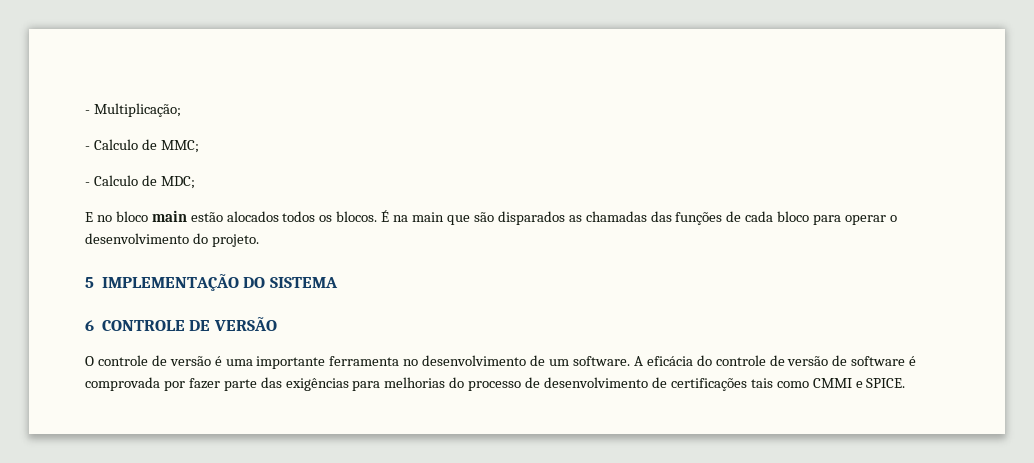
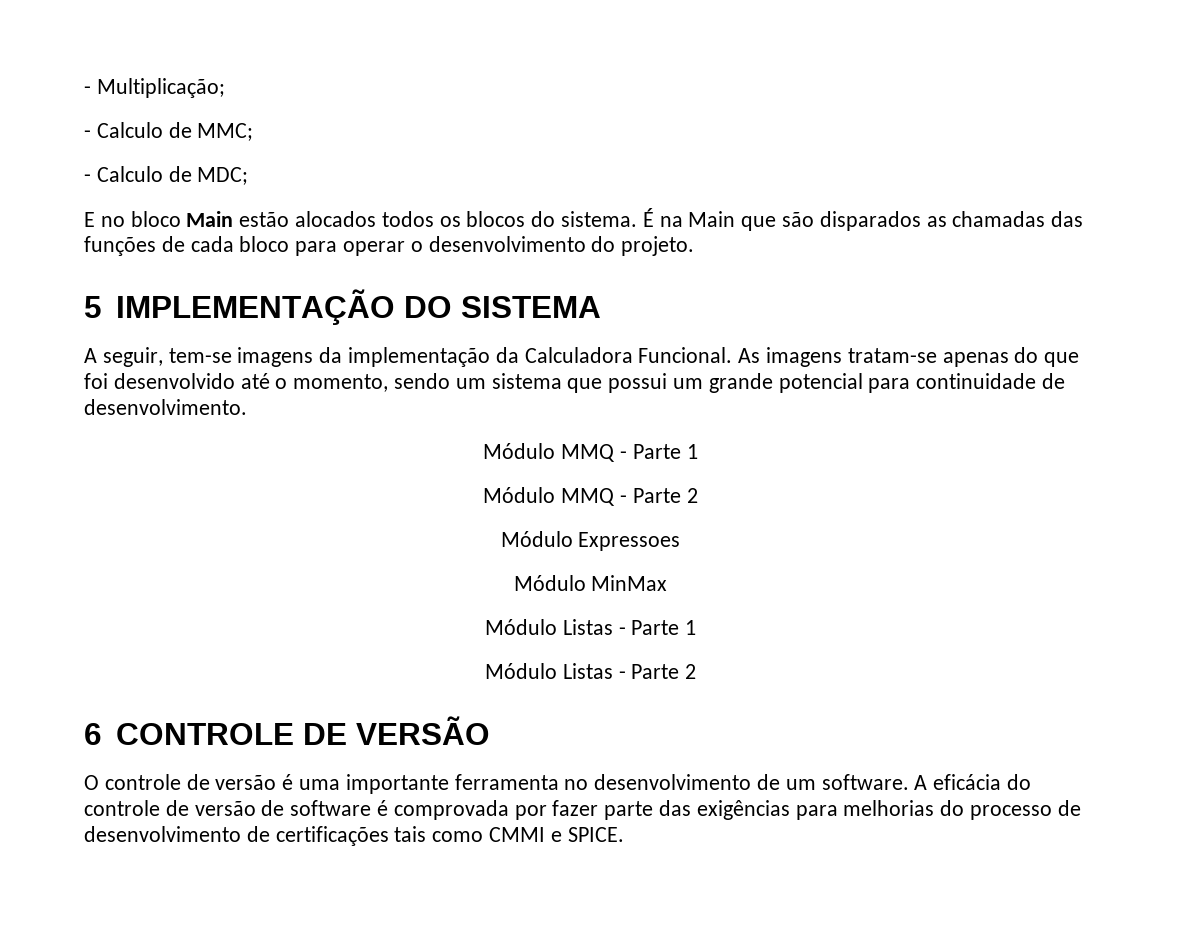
[151,210,187,222] main -> [186,211,234,227] Main
[336,211,378,222] blocos. -> [466,211,638,227] blocos do sistema.
[412,212,445,222] main -> [688,211,736,227] Main
(338, 282) none -> [84,347,1080,367] [84,373,1066,393] [84,399,247,415] [483,443,698,462] [483,487,698,506] [500,531,681,551] [513,575,668,591] [484,619,697,635] [484,663,697,679] // A seguir, tem-se imagens da implementação da Calculadora Funcional. As imagens tratam-se apenas do que foi desenvolvido até o momento, sendo um sistema que possui um grande potencial para continuidade de desenvolvimento. // Módulo MMQ - Parte 1 // Módulo MMQ - Parte 2 // Módulo Expressoes // Módulo MinMax // Módulo Listas - Parte 1 // Módulo Listas - Parte 2

